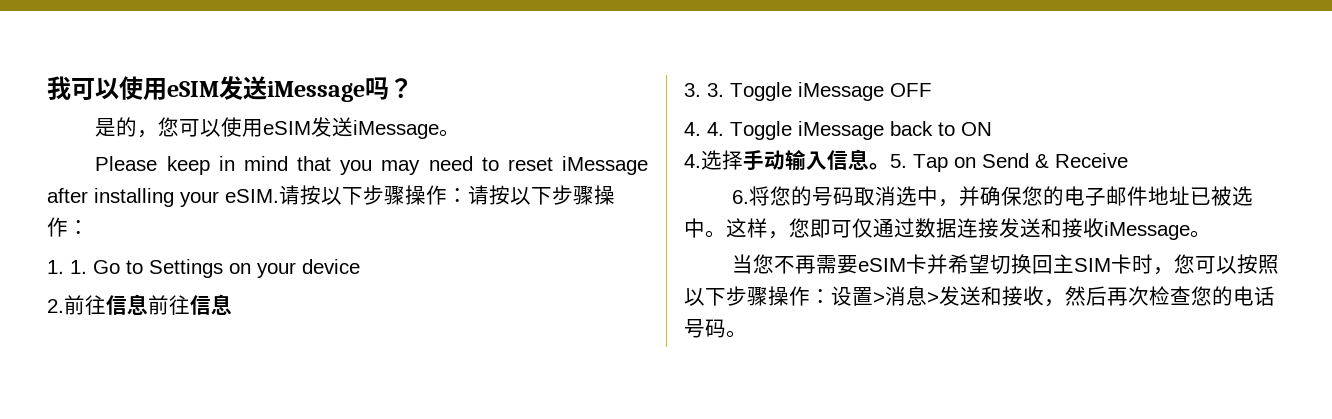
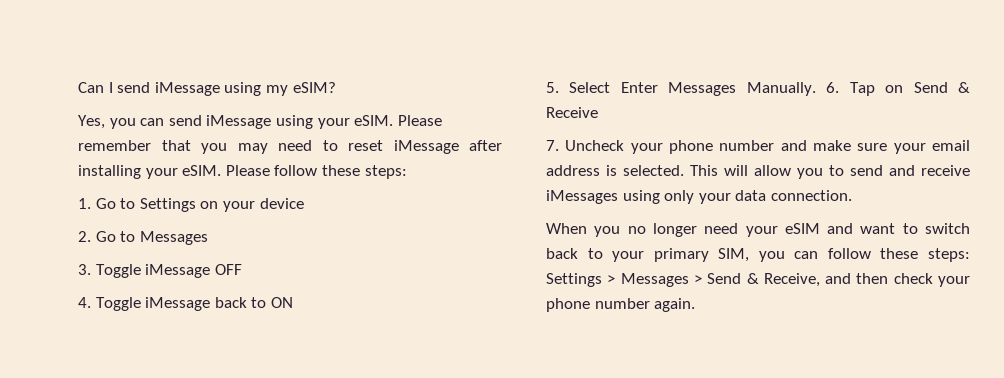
[47,76,413,102] [95,117,461,139] [95,156,288,175] 我可以使用eSIM发送iMessage吗？ // 是的，您可以使用eSIM发送iMessage。 // Please keep in mind -> [78,82,336,96] [78,115,442,129] [78,140,151,151] Can I send iMessage using my eSIM? // Yes, you can send iMessage using your eSIM. Please remember
[279,185,615,205] [47,217,89,237] [47,260,87,274] 请按以下步骤操作：请按以下步骤操作： // 1. 1. -> [225,165,407,179] [78,198,91,209] Please follow these steps: // 1.
[64,294,232,315] [684,83,724,97] 前往信息前往信息 // 3. 3. -> [95,231,208,245] [78,264,91,275] Go to Messages // 3.
[707,122,724,136] 4. -> (91, 302) none
[684,149,907,171] 4.选择手动输入信息。5. -> [546,82,840,96] 5. Select Enter Messages Manually. 6.
[732,186,1254,207] [684,218,1211,240] [732,254,1280,275] [684,286,1275,307] [684,319,747,338] 6.将您的号码取消选中，并确保您的电子邮件地址已被选中。这样，您即可仅通过数据连接发送和接收iMessage。 // 当您不再需要eSIM卡并希望切换回主SIM卡时，您可以按照以下步骤操作：设置>消息>发送和接收，然后再次检查您的电话号码。 -> [546,140,970,154] [546,165,970,179] [546,190,852,204] [546,223,970,237] [546,248,970,262] [546,273,970,287] [546,298,696,312] 7. Uncheck your phone number and make sure your email address is selected. This will allow you to send and receive iMessages using only your data connection. // When you no longer need your eSIM and want to switch back to your primary SIM, you can follow these steps: Settings > Messages > Send & Receive, and then check your phone number again.

